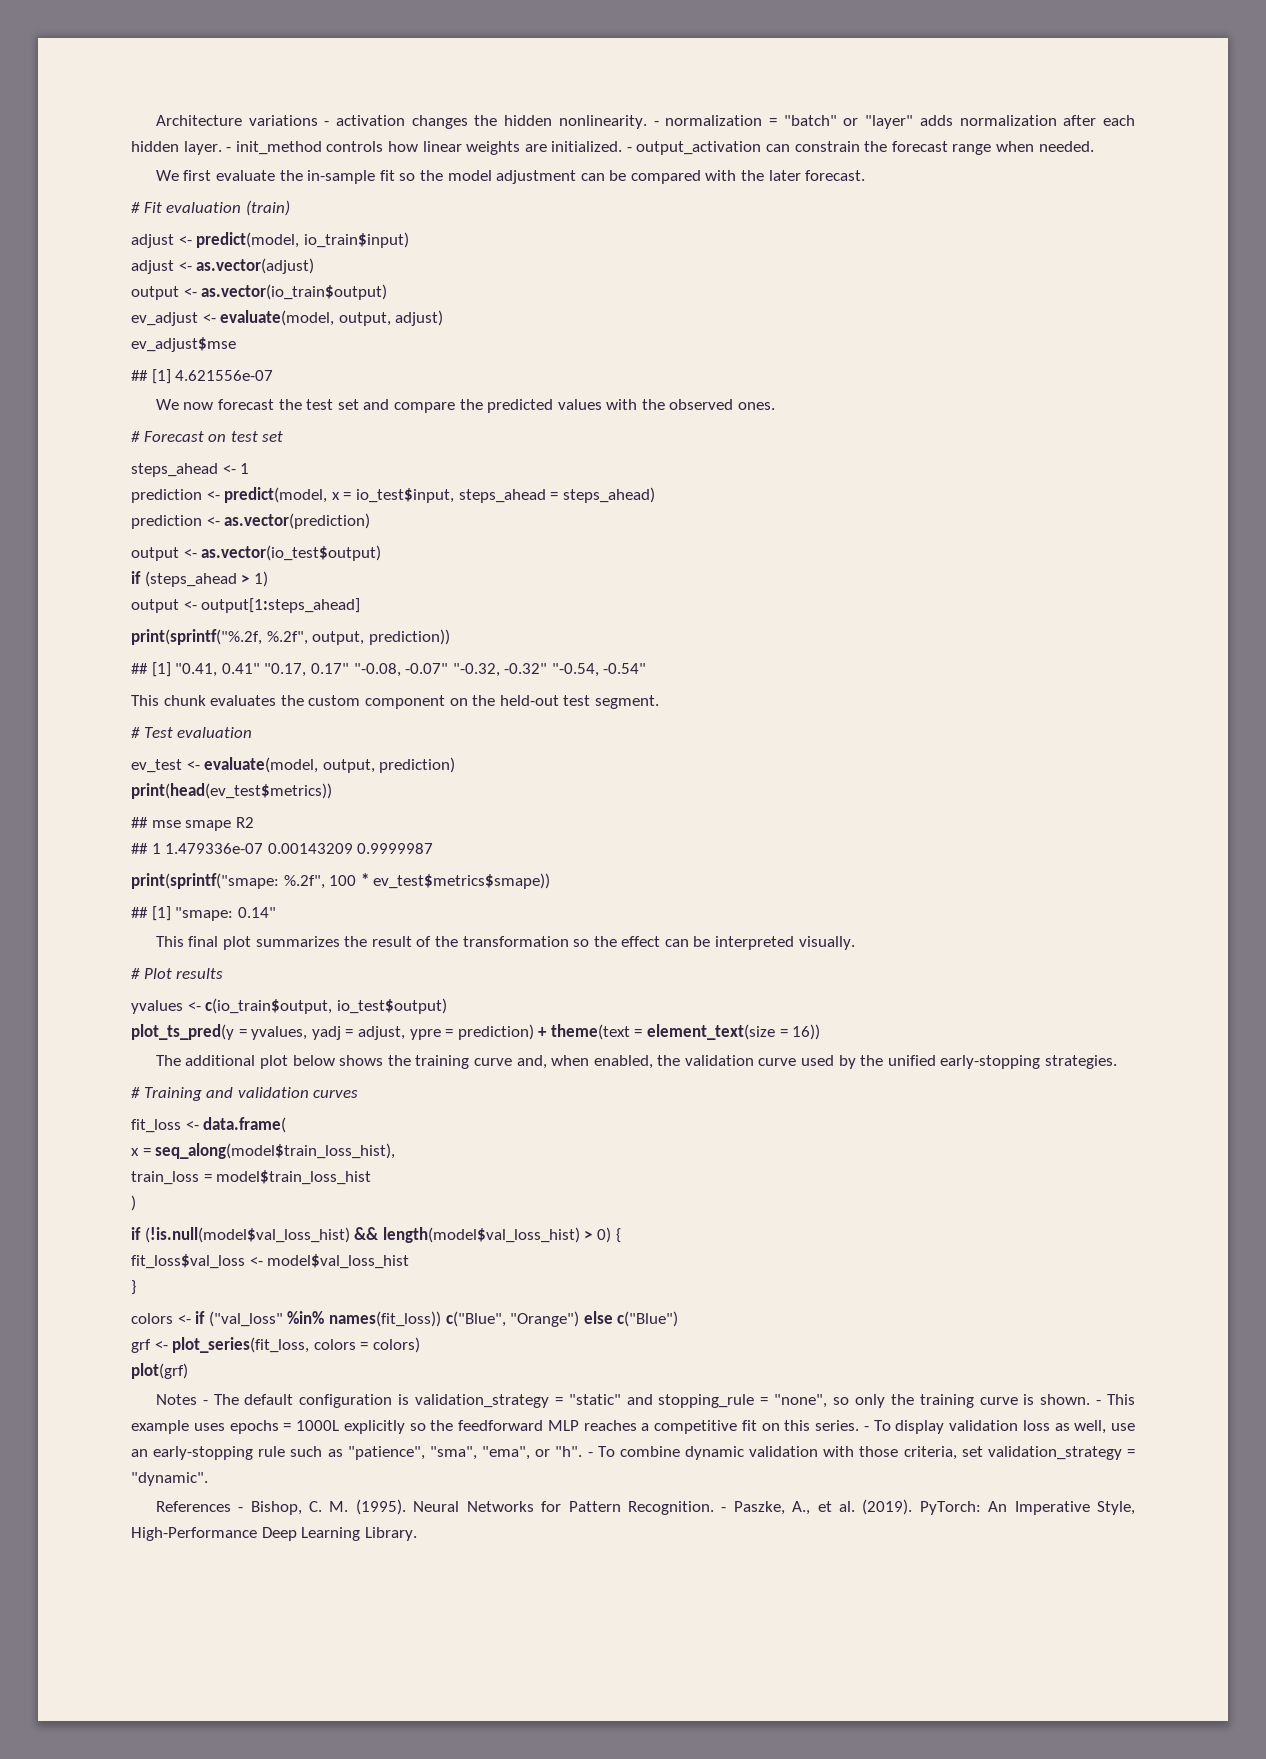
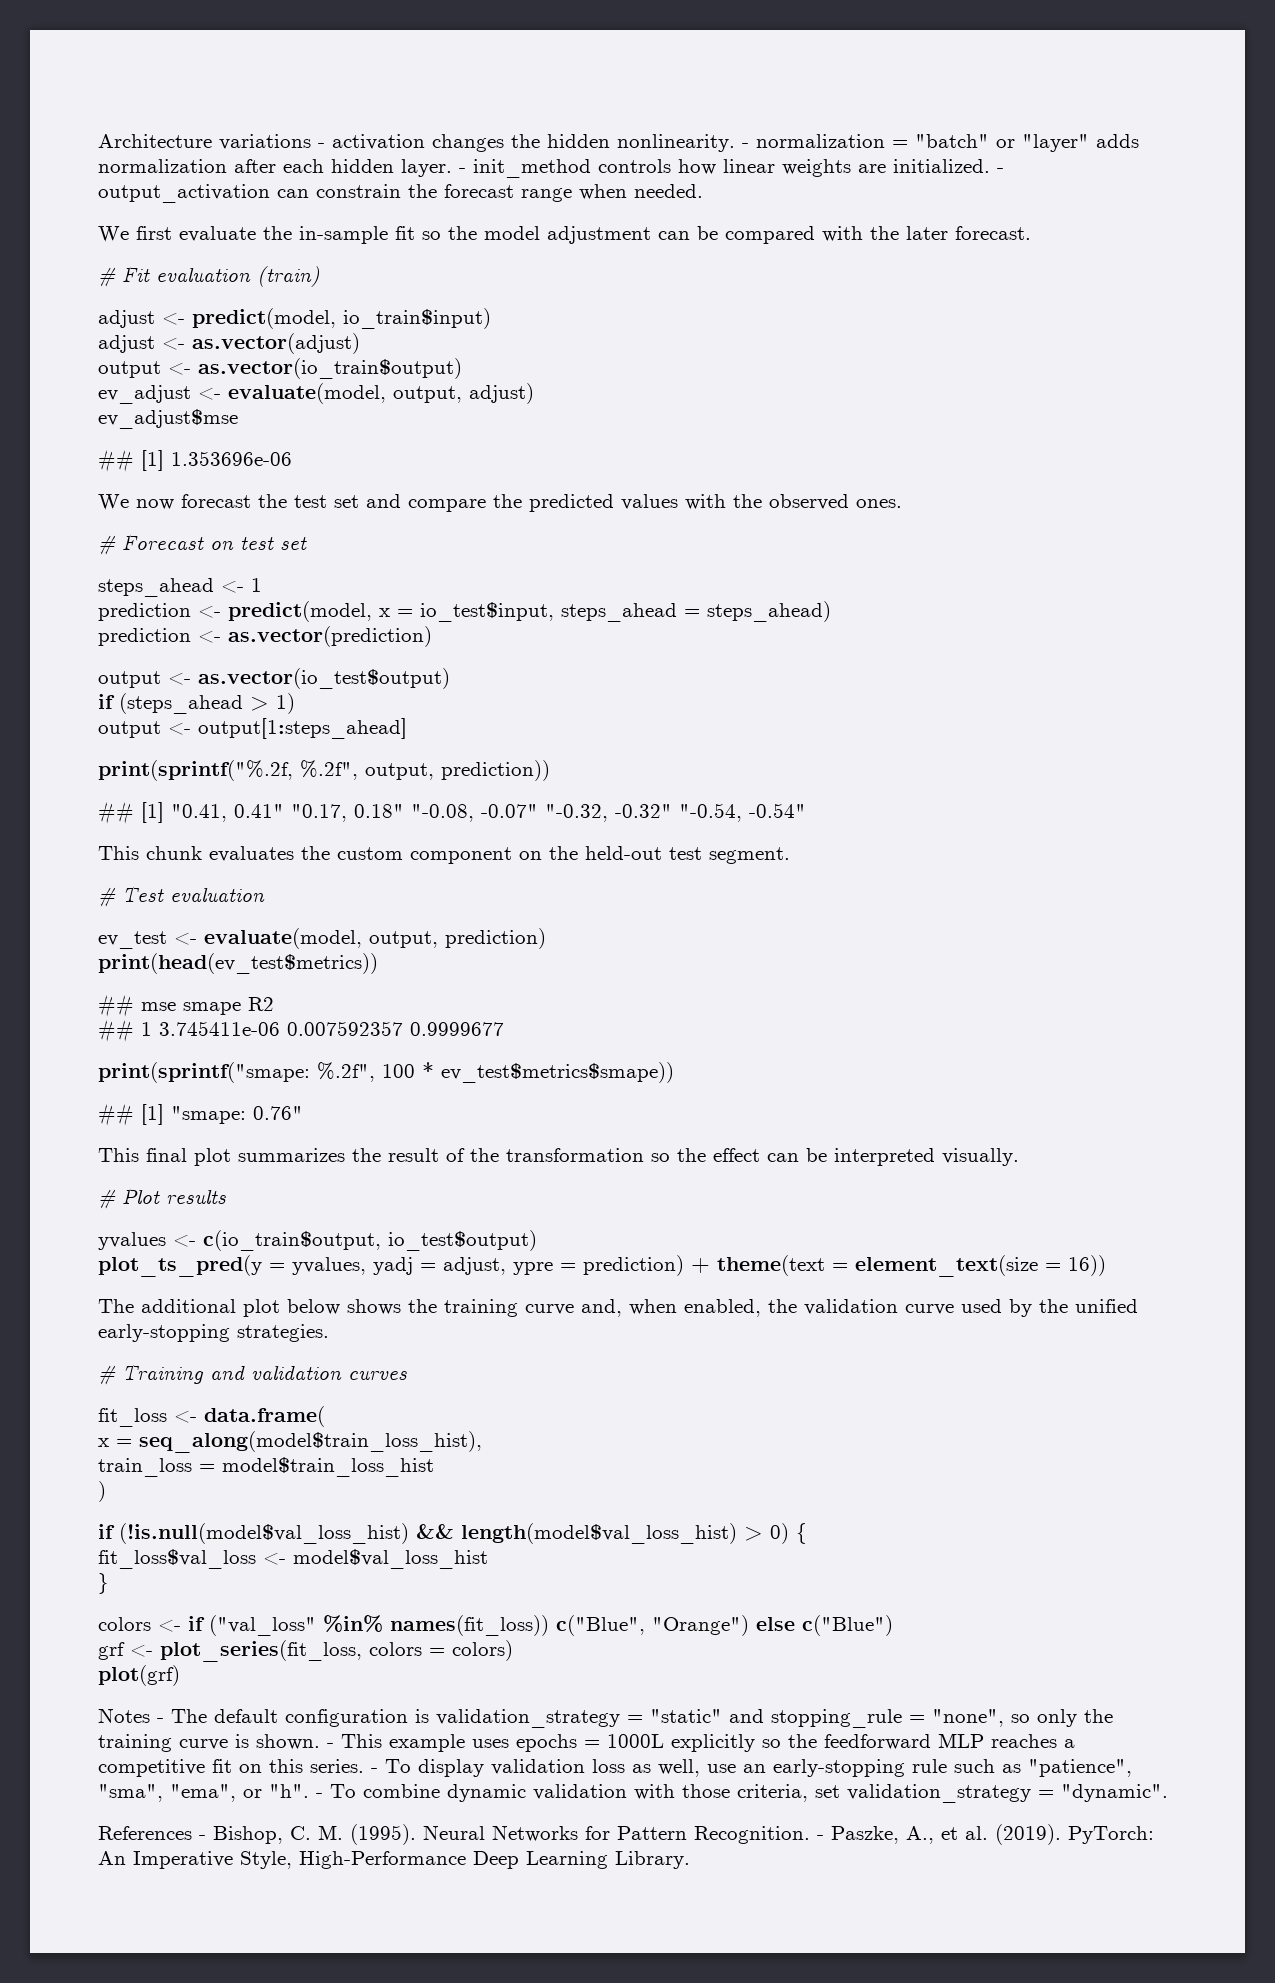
[175,370,274,381] 4.621556e-07 -> [171,451,292,466] 1.353696e-06
[310,663,349,674] 0.17" -> [354,804,404,818] 0.18"
[165,843,434,854] 1.479336e-07 0.00143209 0.9999987 -> [159,1021,504,1036] 3.745411e-06 0.007592357 0.9999677
[237,907,276,918] 0.14" -> [253,1106,303,1120] 0.76"

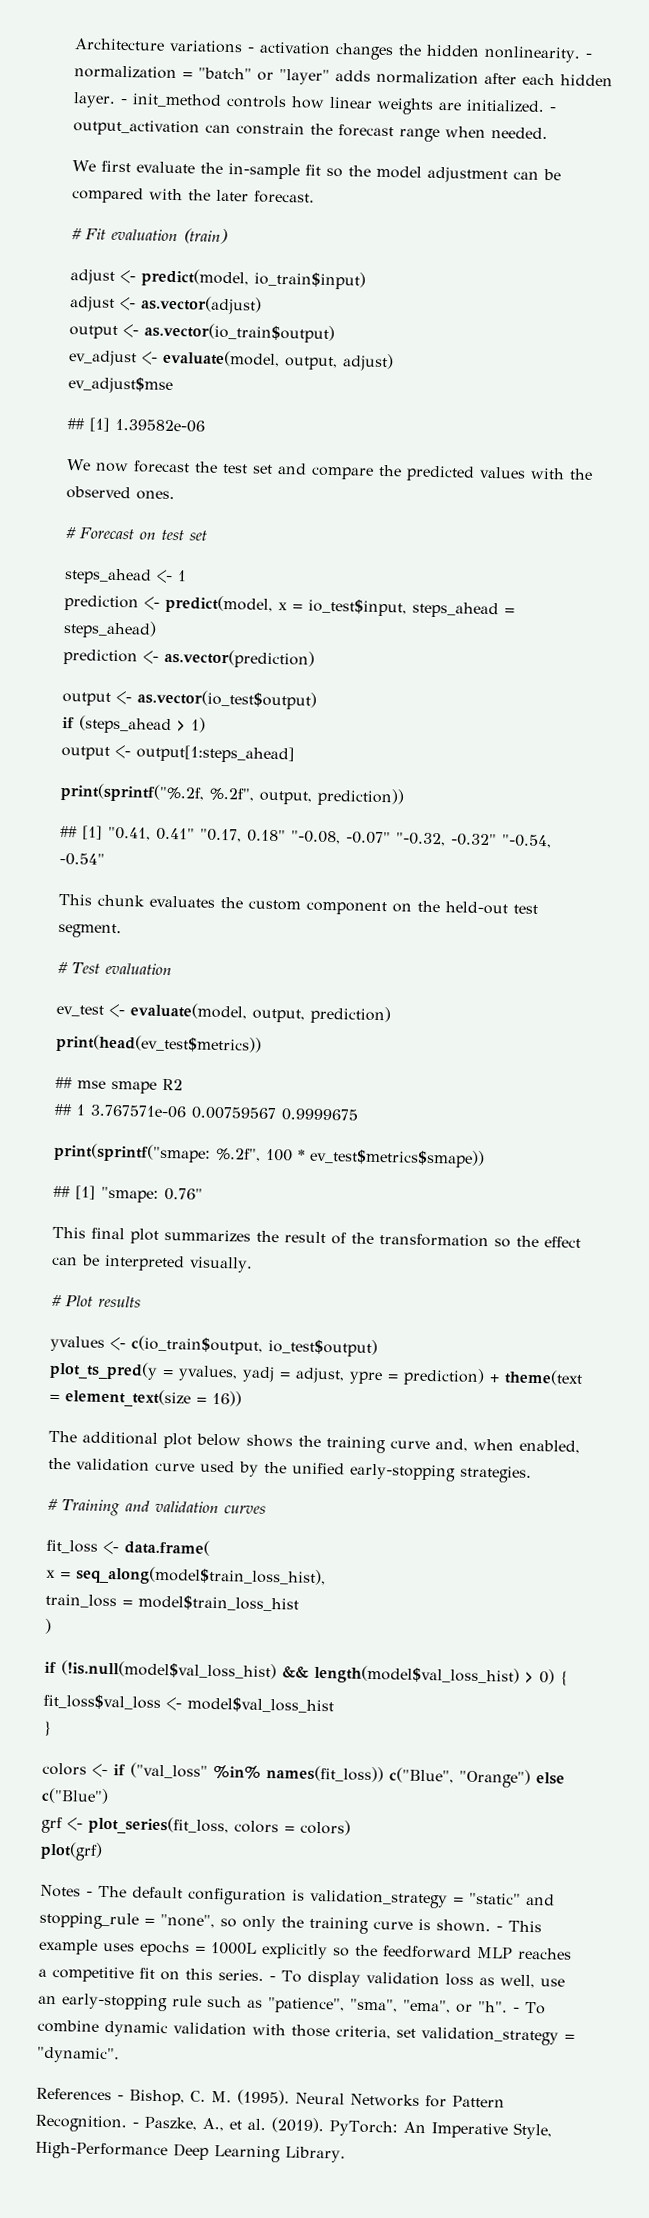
[171,451,292,466] 1.353696e-06 -> [115,418,205,433] 1.39582e-06
[159,1021,504,1036] 3.745411e-06 0.007592357 0.9999677 -> [90,1104,358,1122] 3.767571e-06 0.00759567 0.9999675

